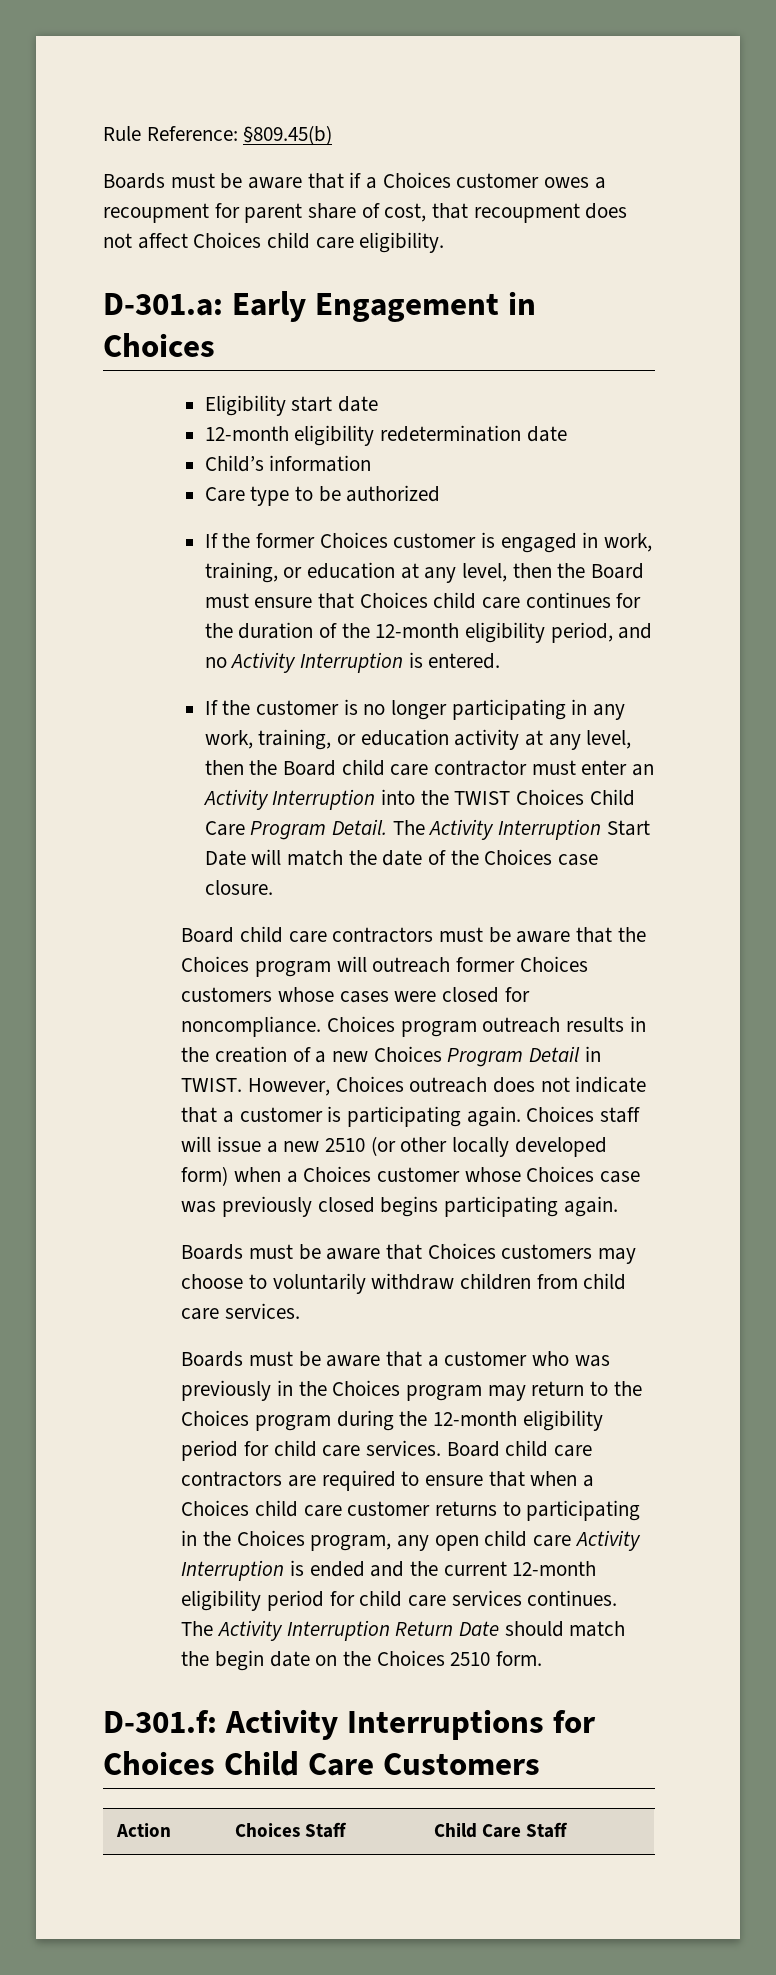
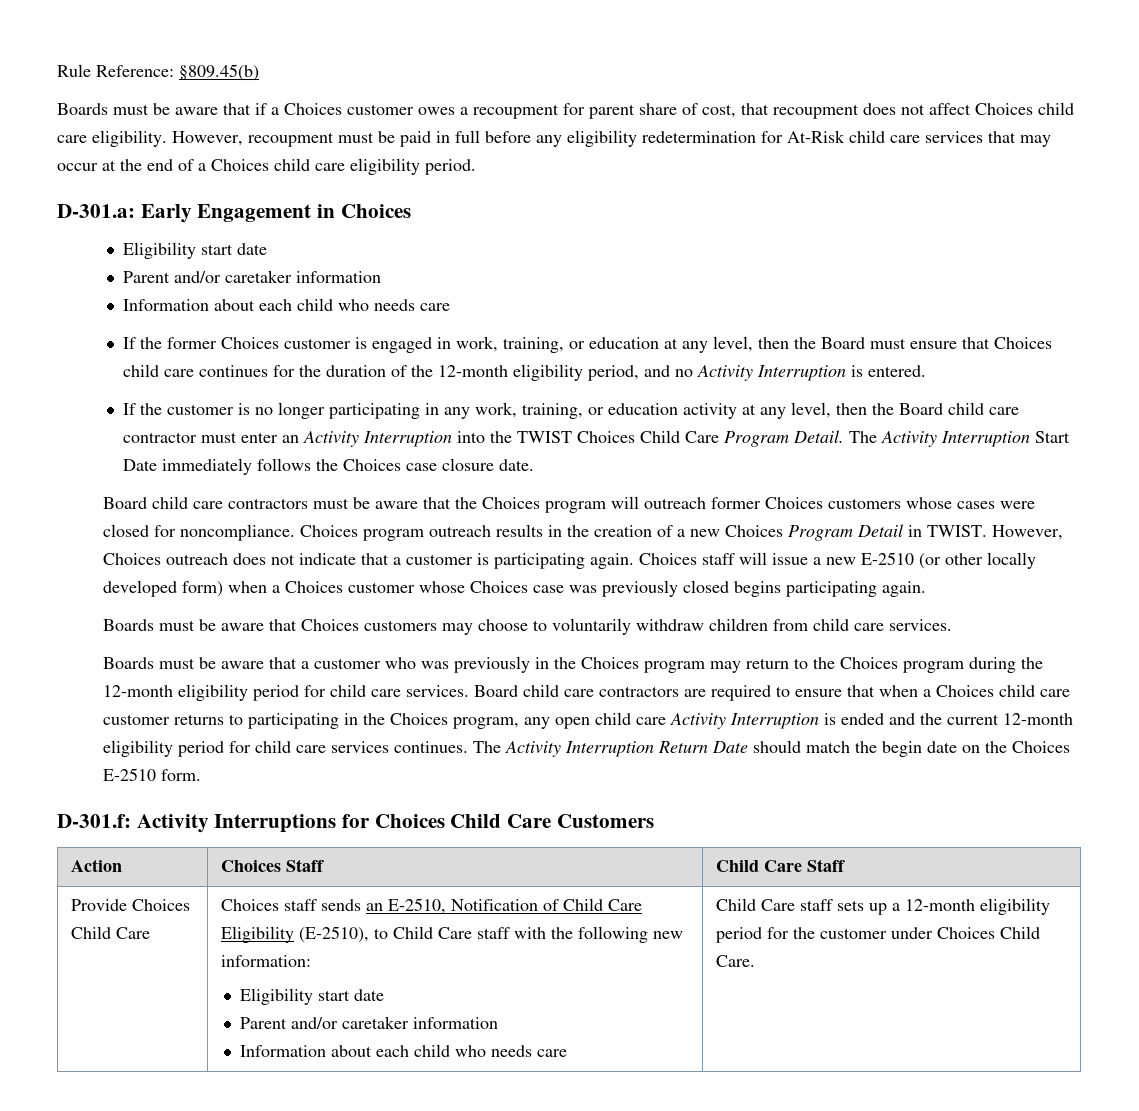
(445, 242) none -> [172,130,1051,147] [57,158,476,175] However, recoupment must be paid in full before any eligibility redetermination for At-Risk child care services that may occur at the end of a Choices child care eligibility period.
[204,425,567,446] [204,455,372,472] [204,485,441,506] 12-month eligibility redetermination date // Child’s information // Care type to be authorized -> [122,270,381,283] [122,298,450,311] Parent and/or caretaker information // Information about each child who needs care
[251,849,446,866] will match the date of -> [161,458,311,475] immediately follows
[204,880,273,895] closure. -> [441,458,534,471] closure date.
[325,1138,366,1152] 2510 -> [861,552,915,565] E-2510
[450,1652,491,1666] 2510 -> [103,768,157,781] E-2510
(569, 1830) none -> [70,899,190,911] [70,926,150,939] [220,898,642,914] [220,926,683,943] [220,955,311,967] [240,988,385,1005] [240,1016,499,1029] [240,1044,568,1057] [715,898,1050,915] [715,926,1040,943] [715,955,755,967] // Provide Choices Child Care | Choices staff sends an E-2510, Notification of Child Care Eligibility (E-2510), to Child Care staff with the following new information: // Eligibility start date // Parent and/or caretaker information // Information about each child who needs care | Child Care staff sets up a 12-month eligibility period for the customer under Choices Child Care.

